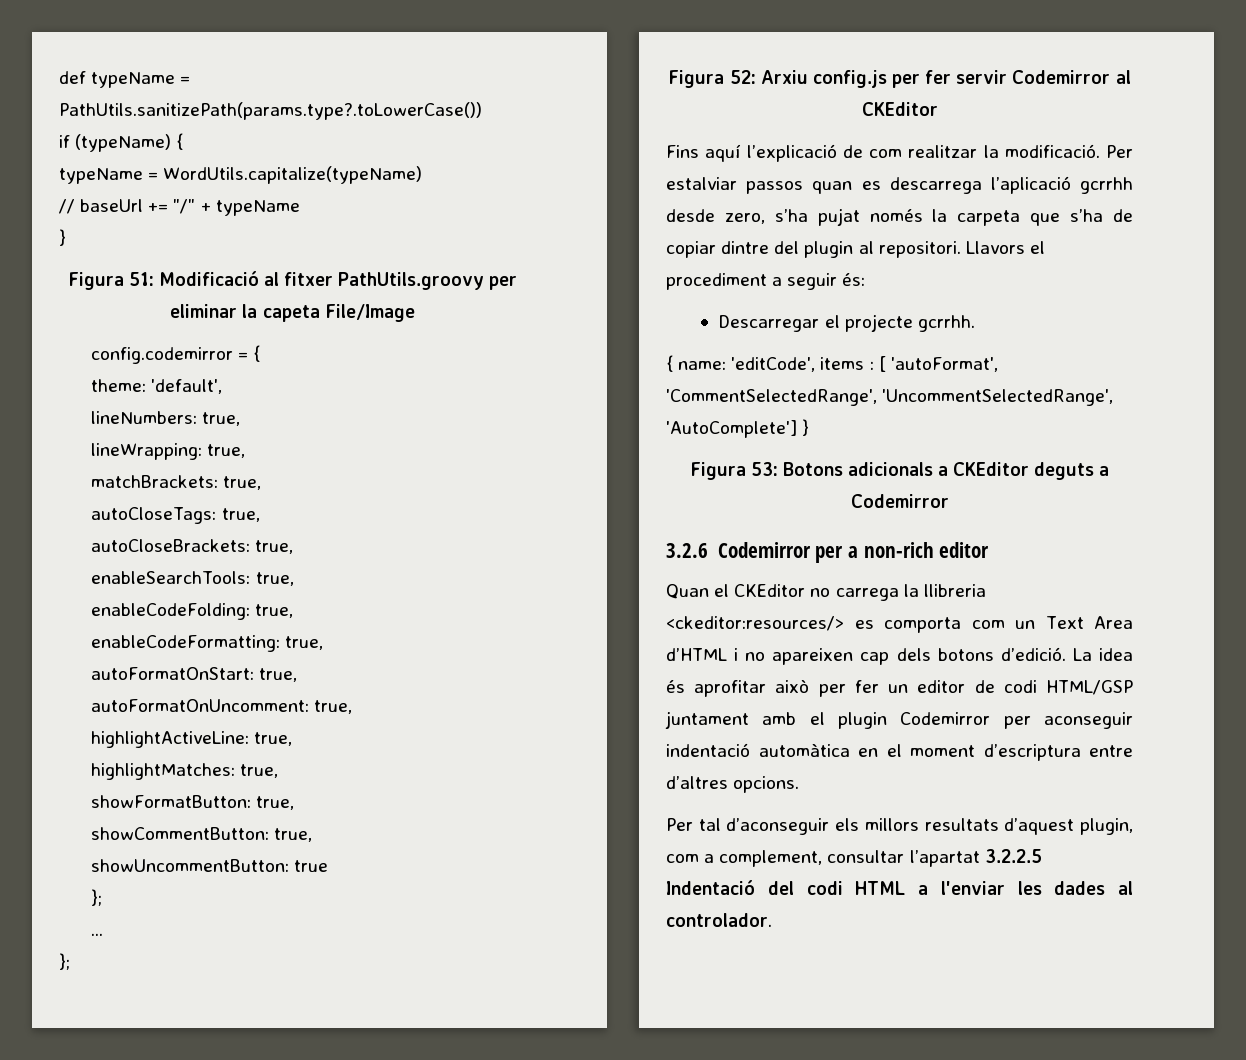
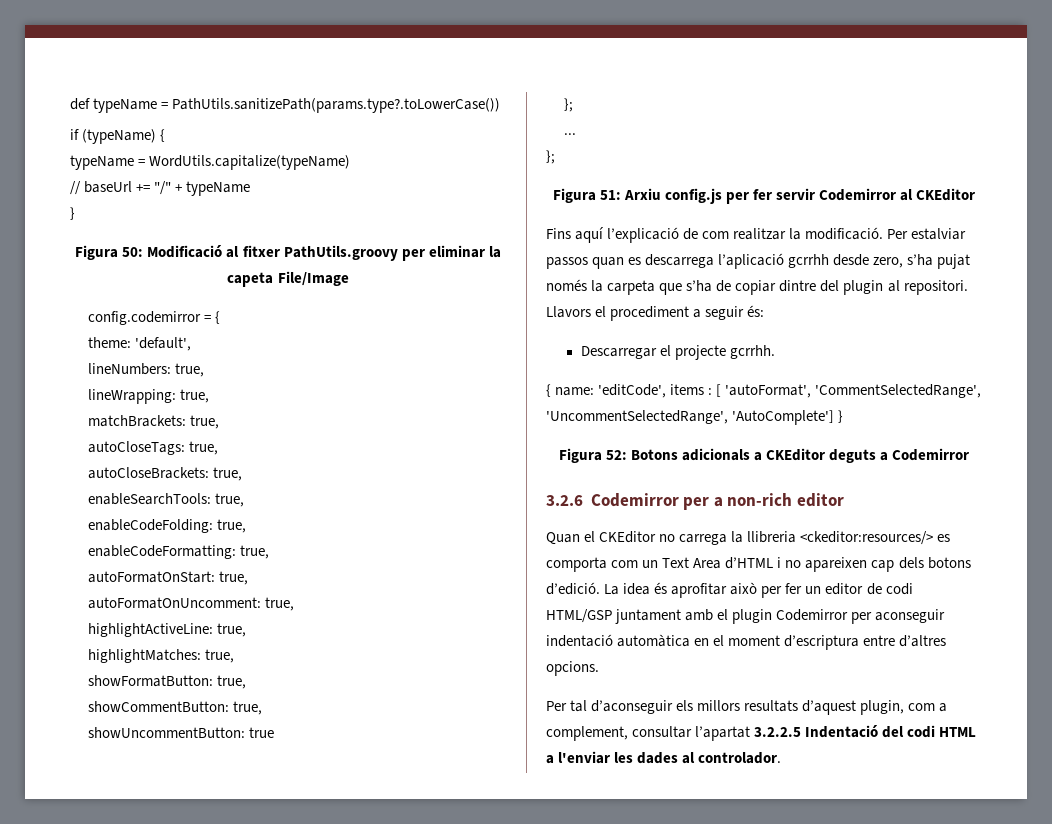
[128,272,154,286] 51: -> [122,247,144,257] 50:
[729,70,756,84] 52: -> [599,190,621,200] 51:
[750,462,778,476] 53: -> [605,450,627,460] 52:

